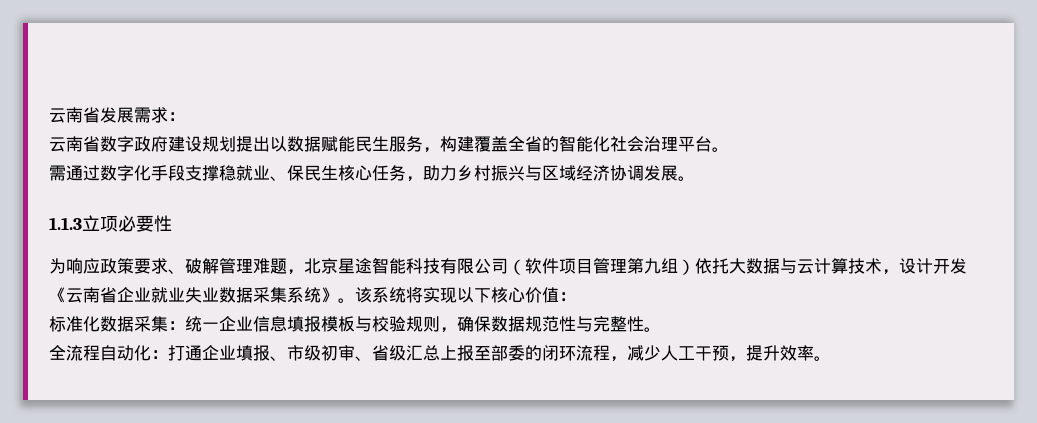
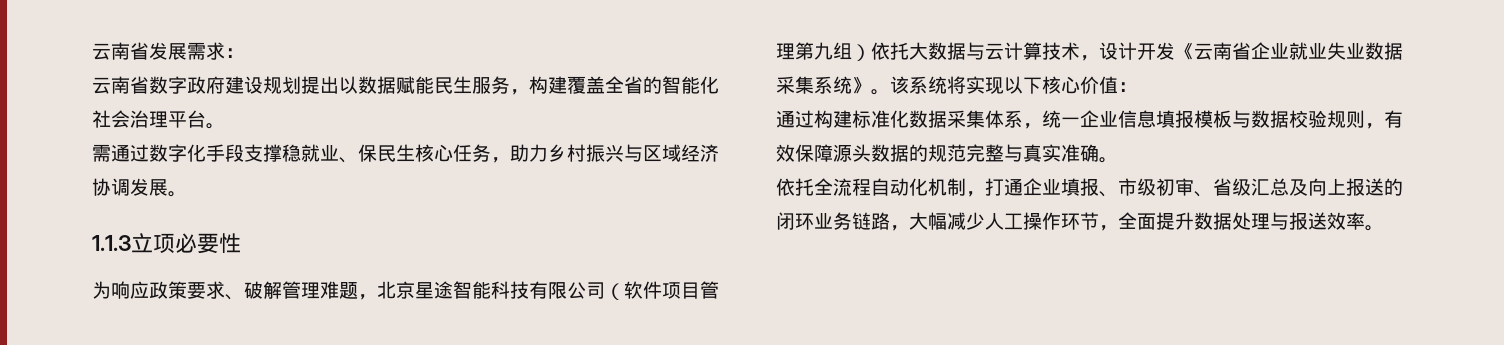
(576, 296) none -> [776,110,852,128] 通过构建
[168,321,185,330] ： -> [985,110,1042,129] 体系，
(372, 324) none -> [1251,110,1289,128] 数据
[457,316,661,332] 确保数据规范性与完整性。 // -> [1384,110,1403,128] [776,144,1118,163] [776,178,814,196] 有效保障源头数据的规范完整与真实准确。 // 依托
[151,350,168,359] ： -> [928,178,985,197] 机制，
[440,345,780,362] 上报至部委的闭环流程，减少人工干预，提升 -> [1289,178,1403,196] [776,212,1327,231] 及向上报送的闭环业务链路，大幅减少人工操作环节，全面提升数据处理与报送

